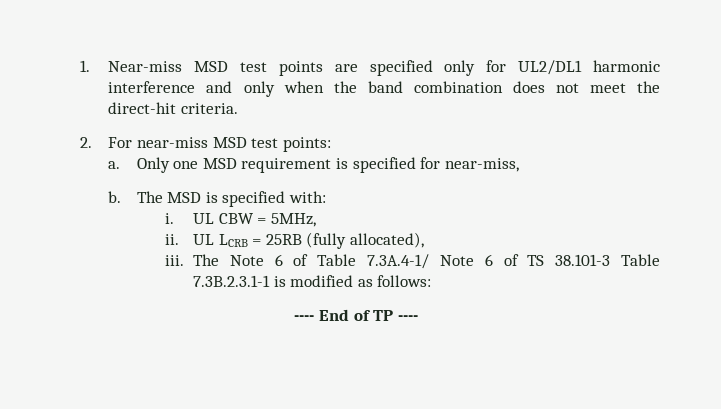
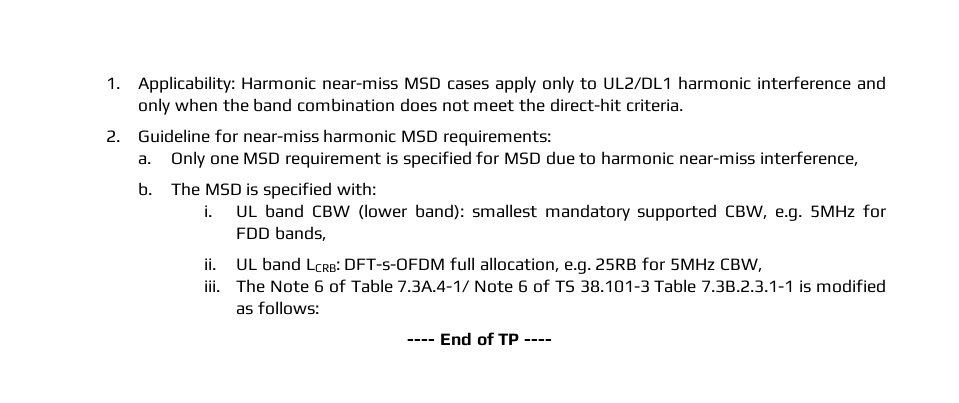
[108,60,507,76] Near-miss MSD test points are specified only for -> [138,76,598,93] Applicability: Harmonic near-miss MSD cases apply only to
[108,137,331,152] For near-miss MSD test points: -> [138,129,551,146] Guideline for near-miss harmonic MSD requirements:
[444,158,519,172] near-miss, -> [504,151,858,166] MSD due to harmonic near-miss interference,
[218,213,316,227] [164,232,424,249] CBW = 5MHz, // ii. UL LCRB = 25RB (fully allocated), -> [265,204,886,221] [236,226,326,241] [203,257,762,274] band CBW (lower band): smallest mandatory supported CBW, e.g. 5MHz for FDD bands, // ii. UL band LCRB: DFT-s-OFDM full allocation, e.g. 25RB for 5MHz CBW,

